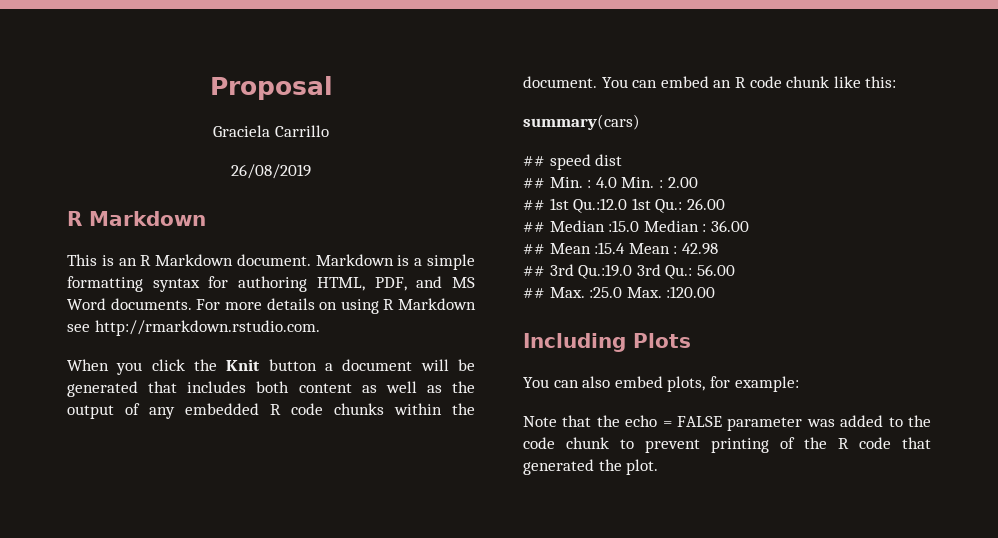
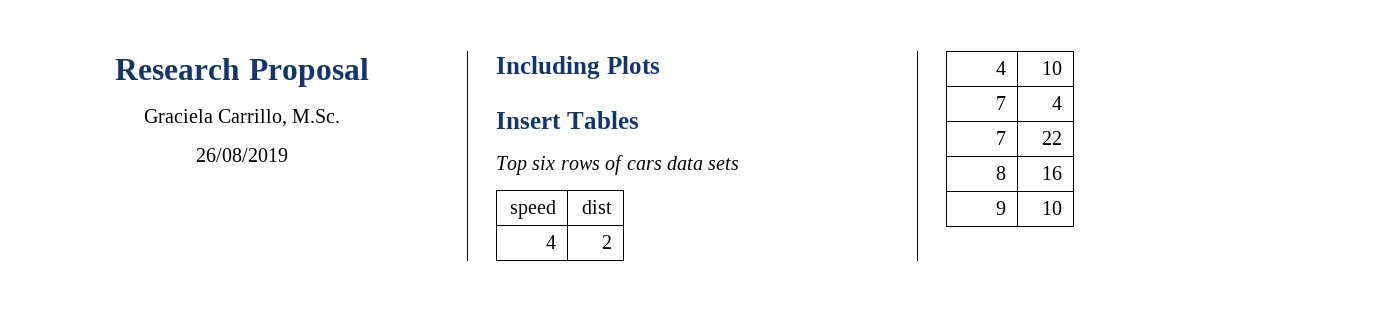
(209, 88) none -> [115,58,241,80] Research
[274,125,329,137] Carrillo -> [218,109,341,127] Carrillo, M.Sc.
[67,211,206,226] [67,254,475,270] [67,276,476,292] [67,298,476,314] [67,320,320,336] [67,359,475,375] [67,381,475,397] [67,403,475,419] [523,76,897,88] [523,114,640,130] [523,154,623,170] [523,177,698,188] [523,198,725,213] [523,220,749,232] [523,242,718,255] [523,264,735,279] [523,286,716,298] [523,333,691,352] [523,376,799,392] [523,415,931,431] [523,437,931,453] [523,459,659,475] R Markdown // This is an R Markdown document. Markdown is a simple formatting syntax for authoring HTML, PDF, and MS Word documents. For more details on using R Markdown see http://rmarkdown.rstudio.com. // When you click the Knit button a document will be generated that includes both content as well as the output of any embedded R code chunks within the document. You can embed an R code chunk like this: // summary(cars) // ## speed dist // ## Min. : 4.0 Min. : 2.00 // ## 1st Qu.:12.0 1st Qu.: 26.00 // ## Median :15.0 Median : 36.00 // ## Mean :15.4 Mean : 42.98 // ## 3rd Qu.:19.0 3rd Qu.: 56.00 // ## Max. :25.0 Max. :120.00 // Including Plots // You can also embed plots, for example: // Note that the echo = FALSE parameter was added to the code chunk to prevent printing of the R code that generated the plot. -> [496,56,660,79] [496,111,639,129] [496,155,740,175] [509,200,556,219] [581,200,612,214] [545,235,556,249] [601,235,612,249] [995,61,1006,75] [1041,61,1062,75] [995,96,1006,110] [1051,96,1062,110] [995,131,1006,145] [1041,131,1062,145] [995,166,1006,180] [1041,166,1062,180] [995,201,1006,215] [1041,201,1062,215] Including Plots // Insert Tables // Top six rows of cars data sets // speed | dist // 4 | 2 // 4 | 10 // 7 | 4 // 7 | 22 // 8 | 16 // 9 | 10

